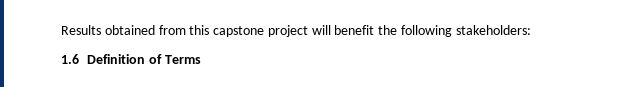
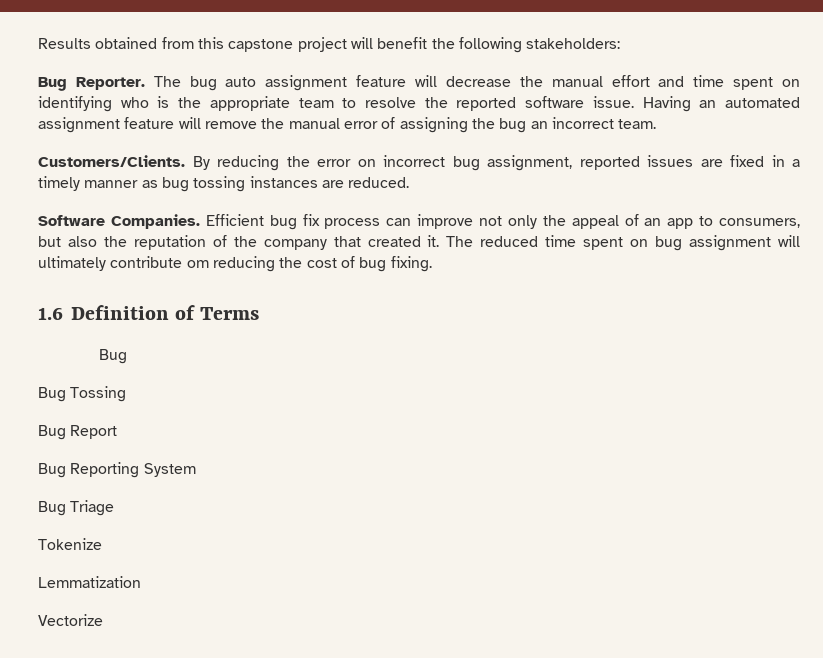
[61,54,201,64] 1.6 Definition of Terms -> [38,75,801,91] [38,96,800,112] [38,117,657,133] [38,155,800,171] [38,176,410,192] [38,214,800,230] [38,235,801,251] [38,256,432,272] [38,305,260,320] [98,349,127,364] [38,386,127,402] [38,425,118,440] [38,462,196,478] [38,500,115,516] [38,538,102,550] [38,576,141,588] [38,614,103,626] Bug Reporter. The bug auto assignment feature will decrease the manual effort and time spent on identifying who is the appropriate team to resolve the reported software issue. Having an automated assignment feature will remove the manual error of assigning the bug an incorrect team. // Customers/Clients. By reducing the error on incorrect bug assignment, reported issues are fixed in a timely manner as bug tossing instances are reduced. // Software Companies. Efficient bug fix process can improve not only the appeal of an app to consumers, but also the reputation of the company that created it. The reduced time spent on bug assignment will ultimately contribute om reducing the cost of bug fixing. // 1.6 Definition of Terms // Bug // Bug Tossing // Bug Report // Bug Reporting System // Bug Triage // Tokenize // Lemmatization // Vectorize

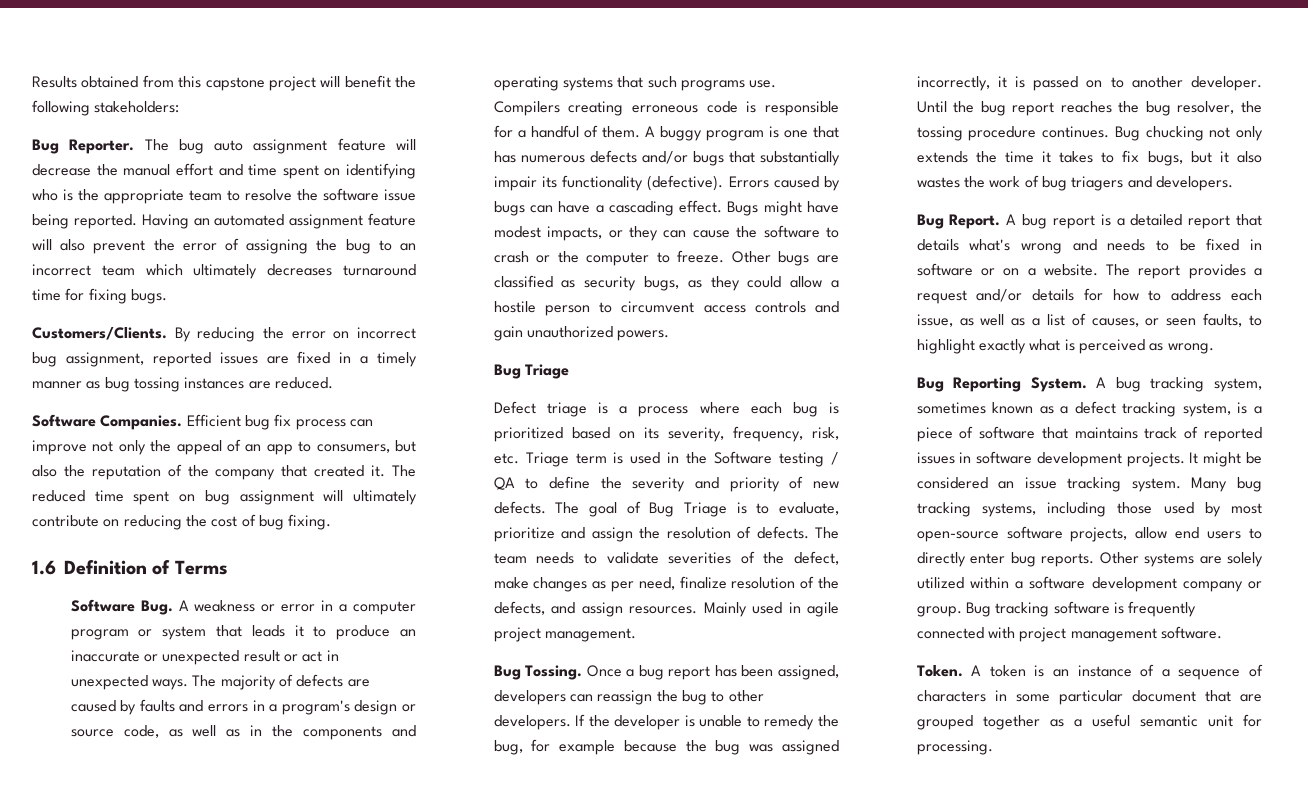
[456,96,634,111] reported software issue. -> [323,188,416,201] [32,214,137,229] software issue being reported.
[204,118,340,129] remove the manual -> [60,239,175,254] also prevent the
(527, 125) none -> [378,240,392,251] to
[618,119,657,129] team. -> [101,264,417,279] [32,288,167,304] team which ultimately decreases turnaround time for fixing bugs.
[186,260,209,268] om -> [103,519,120,527] on
[98,349,127,364] [38,386,127,402] [38,425,118,440] [38,462,196,478] [38,500,115,516] [38,538,102,550] [38,576,141,588] [38,614,103,626] Bug // Bug Tossing // Bug Report // Bug Reporting System // Bug Triage // Tokenize // Lemmatization // Vectorize -> [70,599,416,615] [70,625,416,640] [70,650,339,665] [70,674,370,690] [70,699,416,715] [70,725,416,740] [493,76,777,91] [493,101,839,116] [493,125,839,141] [493,150,841,166] [493,175,840,191] [493,200,839,216] [493,225,839,241] [493,250,839,266] [493,275,839,291] [493,301,839,316] [493,326,670,341] [493,364,569,379] [493,401,839,417] [493,426,839,442] [493,451,839,467] [493,476,839,492] [493,501,839,517] [493,526,839,542] [493,551,839,565] [493,576,839,592] [493,601,839,617] [493,627,636,642] [493,665,839,680] [493,690,764,705] [493,714,839,730] [493,739,839,755] [916,76,1262,91] [916,101,1262,116] [916,126,1263,141] [916,150,1262,166] [916,175,1233,191] [916,214,1262,229] [916,238,1262,254] [916,263,1262,279] [916,288,1262,304] [916,313,1262,327] [916,339,1214,354] [916,377,1262,392] [916,401,1262,417] [916,426,1262,442] [916,451,1262,467] [916,477,1262,492] [916,502,1262,517] [916,526,1262,542] [916,552,1263,567] [916,576,1262,592] [916,601,1197,617] [916,626,1222,642] [916,664,1263,680] [916,690,1262,705] [916,714,1262,730] [916,740,993,755] Software Bug. A weakness or error in a computer program or system that leads it to produce an inaccurate or unexpected result or act in unexpected ways. The majority of defects are caused by faults and errors in a program's design or source code, as well as in the components and operating systems that such programs use. Compilers creating erroneous code is responsible for a handful of them. A buggy program is one that has numerous defects and/or bugs that substantially impair its functionality (defective). Errors caused by bugs can have a cascading effect. Bugs might have modest impacts, or they can cause the software to crash or the computer to freeze. Other bugs are classified as security bugs, as they could allow a hostile person to circumvent access controls and gain unauthorized powers. // Bug Triage // Defect triage is a process where each bug is prioritized based on its severity, frequency, risk, etc. Triage term is used in the Software testing / QA to define the severity and priority of new defects. The goal of Bug Triage is to evaluate, prioritize and assign the resolution of defects. The team needs to validate severities of the defect, make changes as per need, finalize resolution of the defects, and assign resources. Mainly used in agile project management. // Bug Tossing. Once a bug report has been assigned, developers can reassign the bug to other developers. If the developer is unable to remedy the bug, for example because the bug was assigned incorrectly, it is passed on to another developer. Until the bug report reaches the bug resolver, the tossing procedure continues. Bug chucking not only extends the time it takes to fix bugs, but it also wastes the work of bug triagers and developers. // Bug Report. A bug report is a detailed report that details what's wrong and needs to be fixed in software or on a website. The report provides a request and/or details for how to address each issue, as well as a list of causes, or seen faults, to highlight exactly what is perceived as wrong. // Bug Reporting System. A bug tracking system, sometimes known as a defect tracking system, is a piece of software that maintains track of reported issues in software development projects. It might be considered an issue tracking system. Many bug tracking systems, including those used by most open-source software projects, allow end users to directly enter bug reports. Other systems are solely utilized within a software development company or group. Bug tracking software is frequently connected with project management software. // Token. A token is an instance of a sequence of characters in some particular document that are grouped together as a useful semantic unit for processing.

